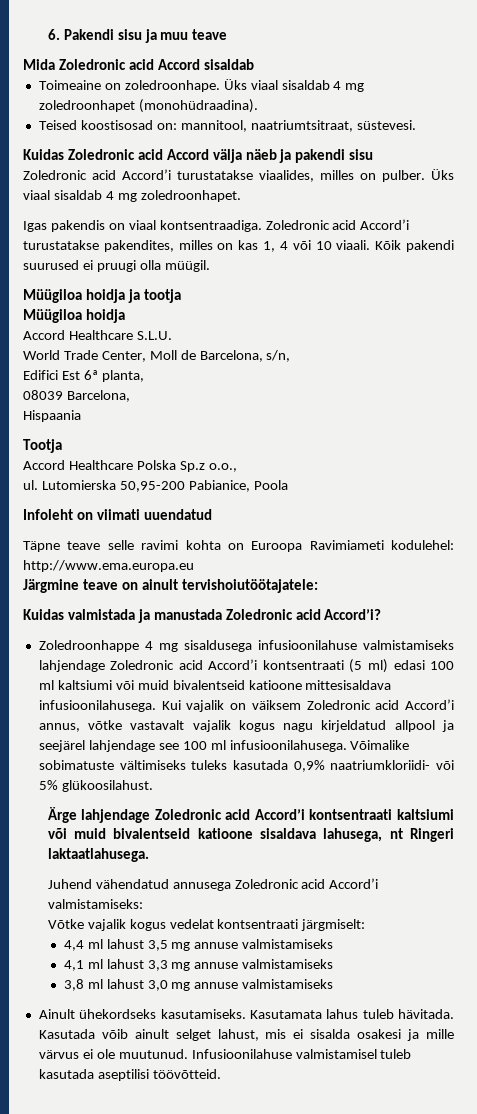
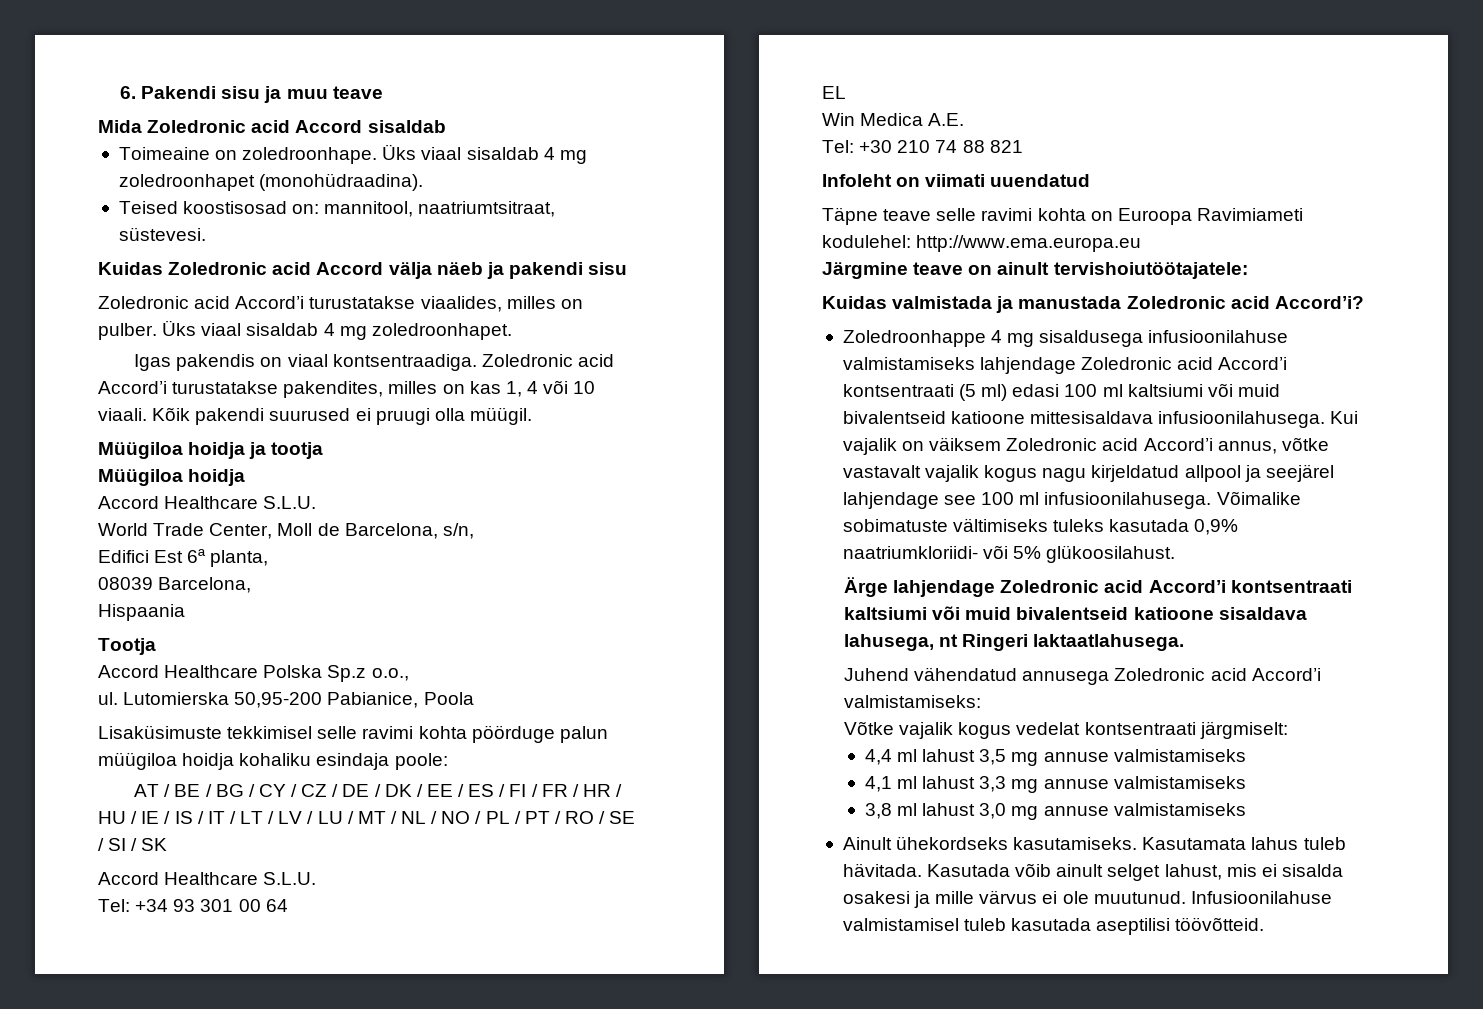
(288, 485) none -> [98,725,608,743] [98,752,448,770] [134,784,623,797] [98,811,636,824] [98,838,168,851] [98,872,317,885] [98,899,288,912] [822,86,846,99] [822,113,965,126] [822,140,1023,153] // Lisaküsimuste tekkimisel selle ravimi kohta pöörduge palun müügiloa hoidja kohaliku esindaja poole: // AT / BE / BG / CY / CZ / DE / DK / EE / ES / FI / FR / HR / HU / IE / IS / IT / LT / LV / LU / MT / NL / NO / PL / PT / RO / SE / SI / SK // Accord Healthcare S.L.U. // Tel: +34 93 301 00 64 // EL // Win Medica Α.Ε. // Τel: +30 210 74 88 821

